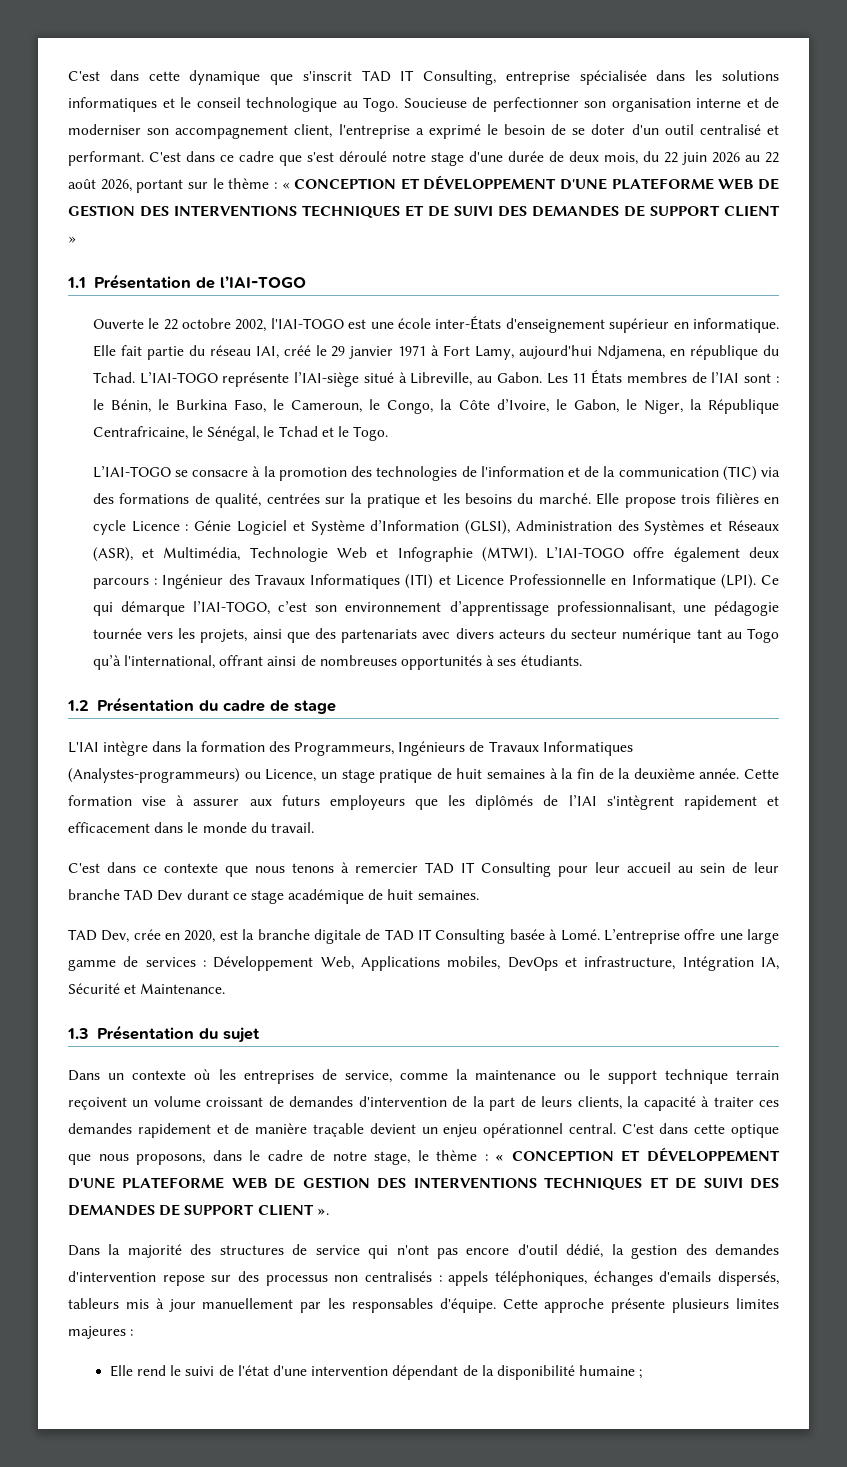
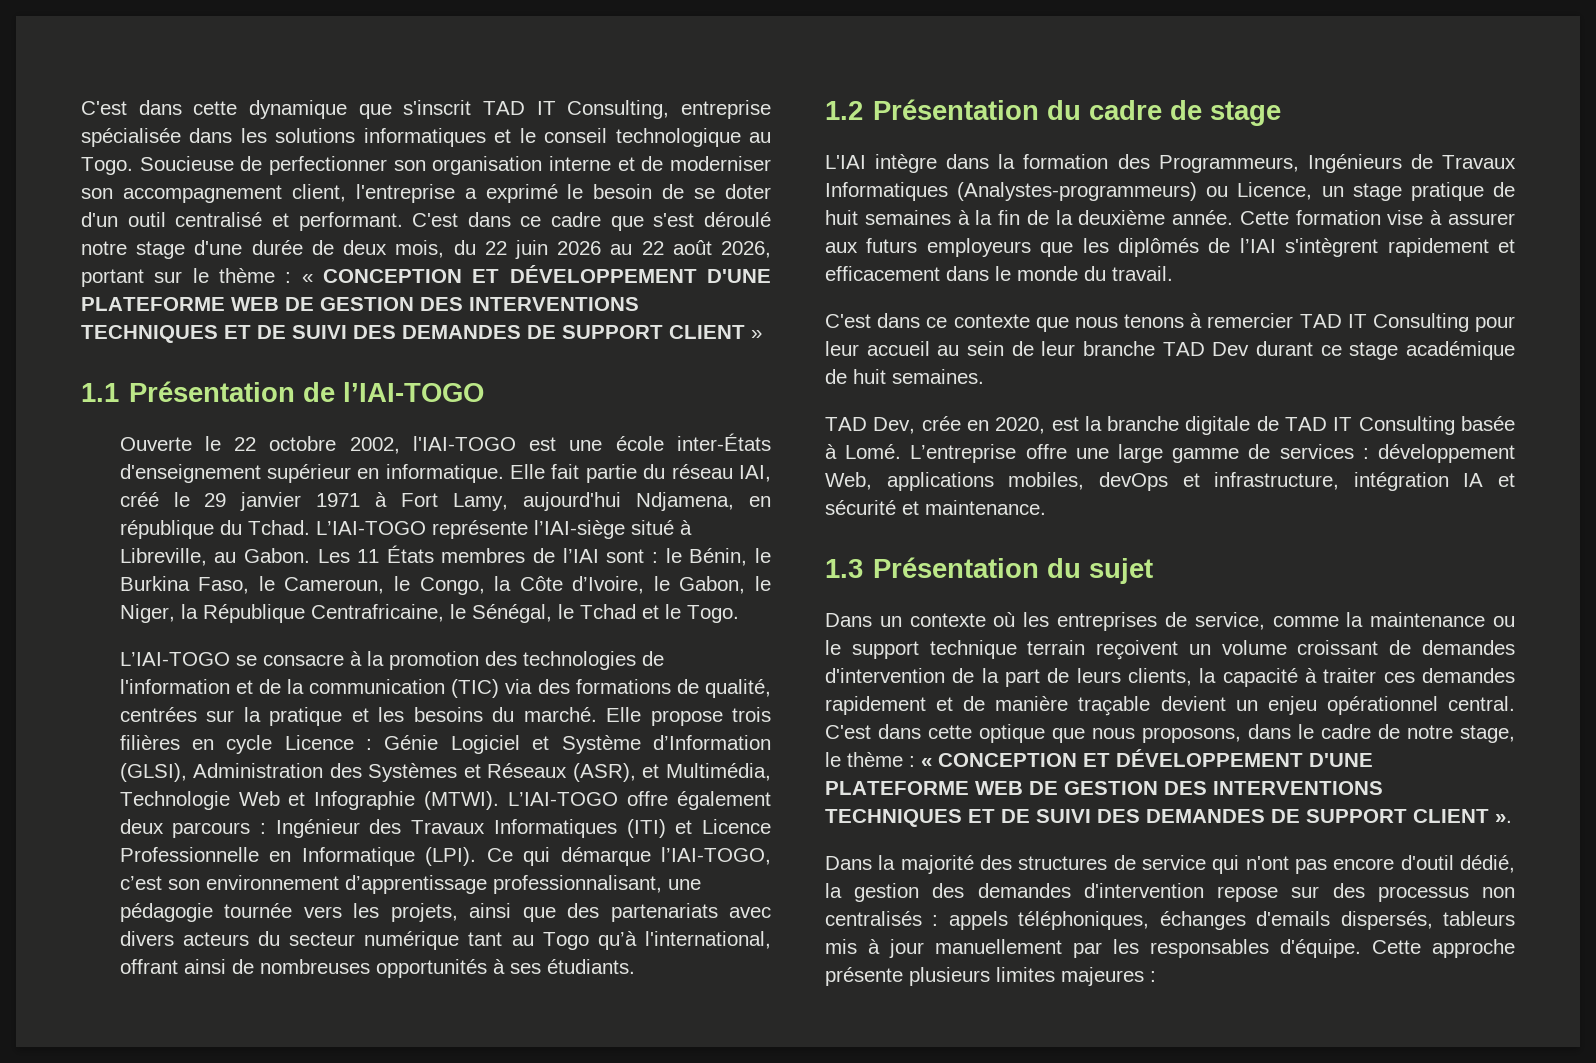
[213,956,779,971] [68,983,226,994] Développement Web, Applications mobiles, DevOps et infrastructure, Intégration IA, Sécurité et Maintenance. -> [1378,444,1515,463] [825,472,1515,491] [825,500,1046,515] développement Web, applications mobiles, devOps et infrastructure, intégration IA et sécurité et maintenance.
[109,1365,643,1380] // Elle rend le suivi de l'état d'une intervention dépendant de la disponibilité humaine ; -> (1156, 976) none

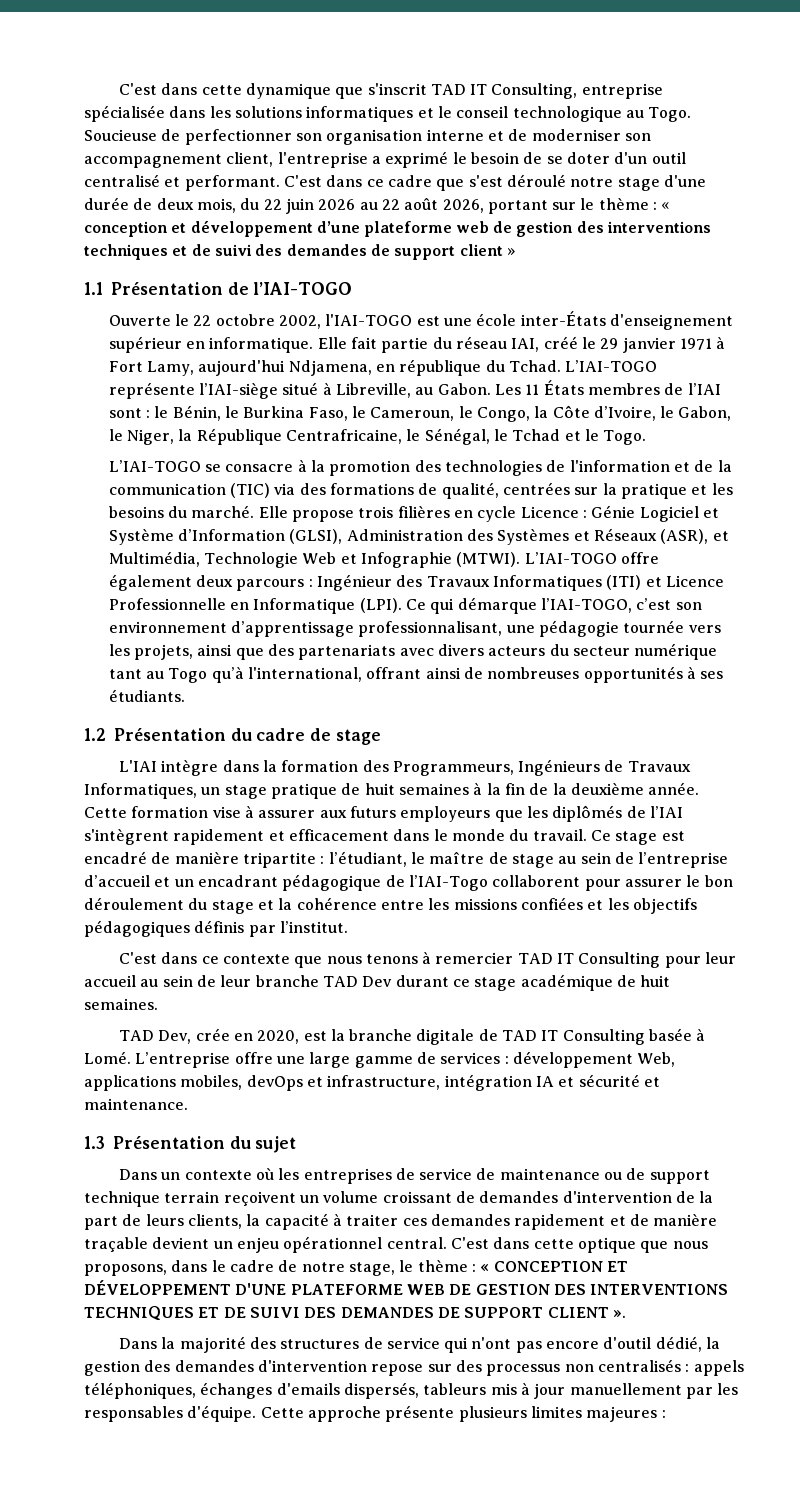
[323,265,771,283] [81,297,639,311] [81,325,745,343] CONCEPTION ET DÉVELOPPEMENT D'UNE PLATEFORME WEB DE GESTION DES INTERVENTIONS TECHNIQUES ET DE SUIVI DES DEMANDES DE SUPPORT CLIENT -> [84,220,711,237] [84,244,503,260] conception et développement d’une plateforme web de gestion des interventions techniques et de suivi des demandes de support client
[825,182,1313,201] Informatiques (Analystes-programmeurs) ou Licence, -> [84,783,197,799] Informatiques,
(1173, 273) none -> [590,830,685,845] [84,851,729,868] [84,874,733,891] [84,897,697,914] [84,920,348,937] Ce stage est encadré de manière tripartite : l’étudiant, le maître de stage au sein de l’entreprise d’accueil et un encadrant pédagogique de l’IAI-Togo collaborent pour assurer le bon déroulement du stage et la cohérence entre les missions confiées et les objectifs pédagogiques définis par l’institut.
[1194,612,1364,630] service, comme la -> [419,1168,496,1180] service de
[825,640,841,655] le -> [626,1168,646,1180] de

